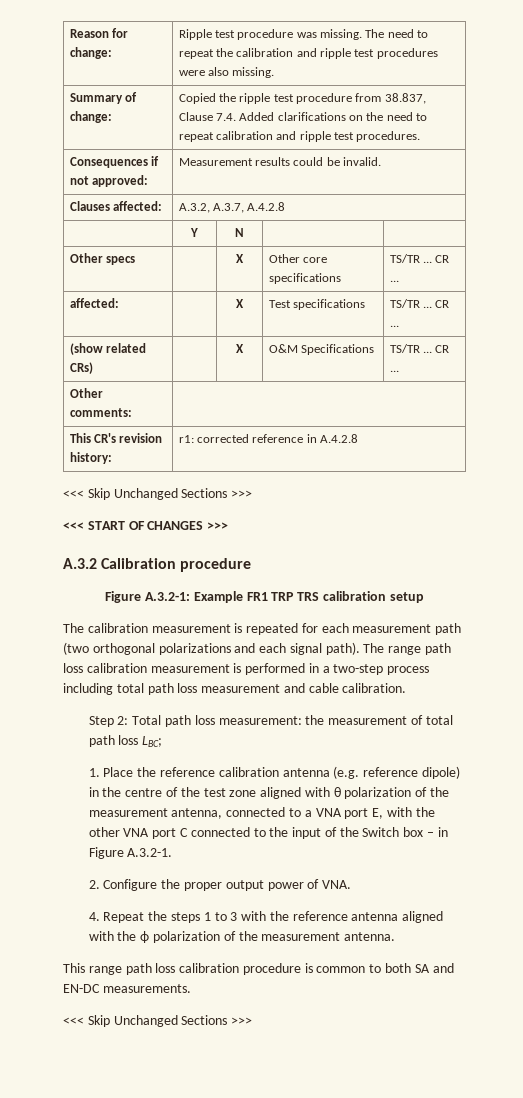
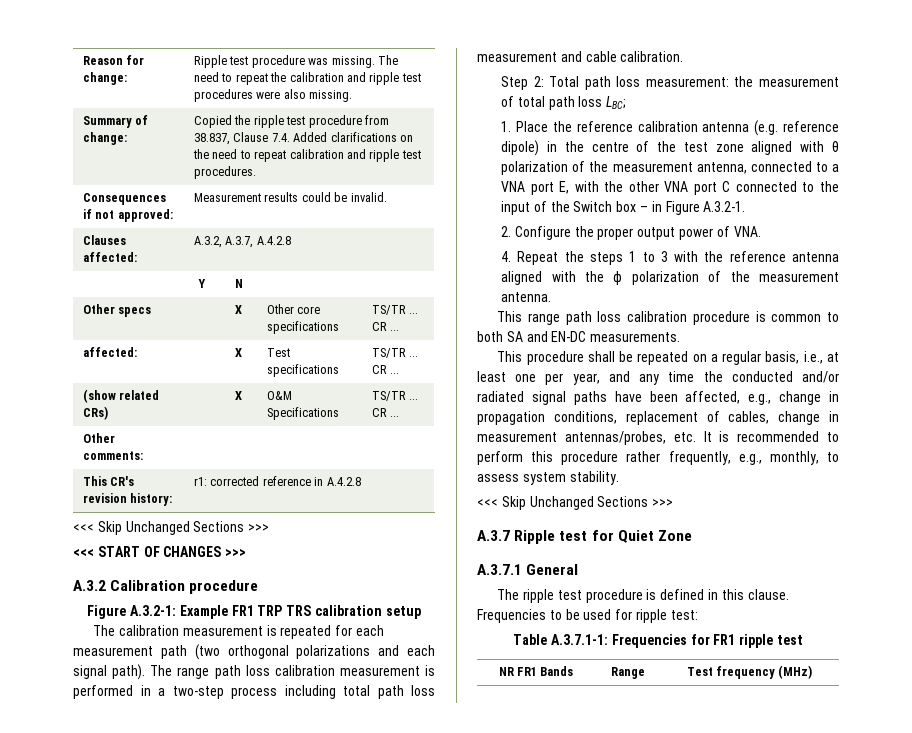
[63,1015,253,1027] // <<< Skip Unchanged Sections >>> -> [497,351,839,365] [477,371,839,385] [477,391,839,405] [477,411,839,425] [477,431,839,445] [477,451,839,465] [477,471,619,485] [477,496,674,510] [477,530,692,544] [477,564,579,575] [497,589,789,603] [477,609,698,623] [513,634,803,648] [498,666,574,676] [610,667,645,679] [686,665,813,679] // This procedure shall be repeated on a regular basis, i.e., at least one per year, and any time the conducted and/or radiated signal paths have been affected, e.g., change in propagation conditions, replacement of cables, change in measurement antennas/probes, etc. It is recommended to perform this procedure rather frequently, e.g., monthly, to assess system stability. // <<< Skip Unchanged Sections >>> // A.3.7 Ripple test for Quiet Zone // A.3.7.1 General // The ripple test procedure is defined in this clause. Frequencies to be used for ripple test: // Table A.3.7.1-1: Frequencies for FR1 ripple test // NR FR1 Bands | Range | Test frequency (MHz)

